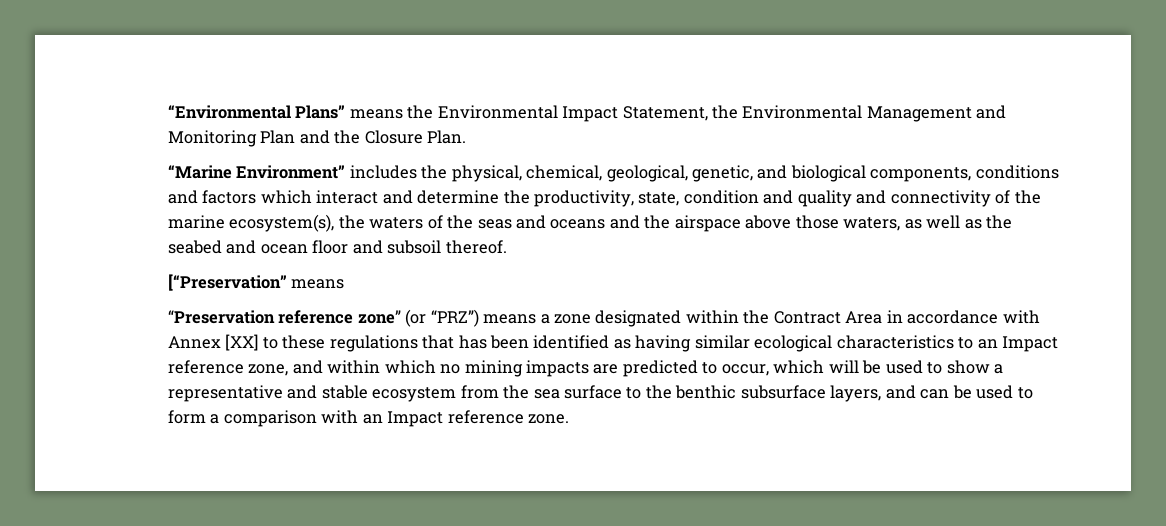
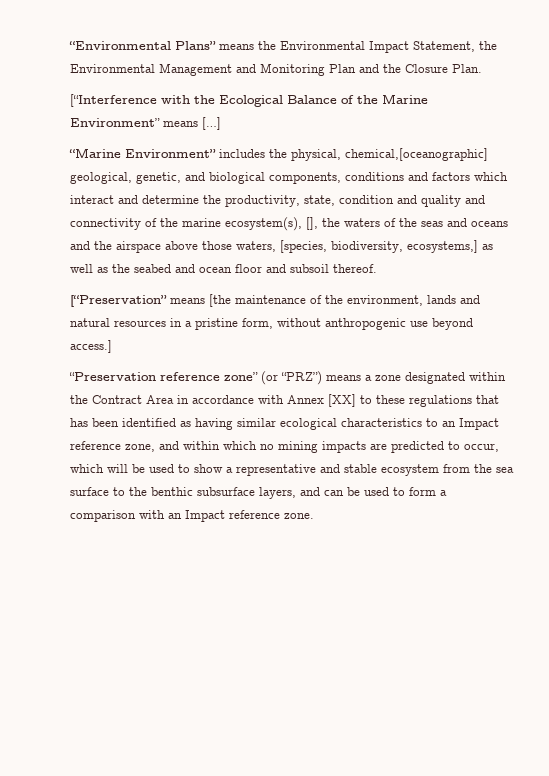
(467, 137) none -> [69,94,428,107] [69,117,221,130] // [“Interference with the Ecological Balance of the Marine Environment” means […]
[526,165,603,181] chemical, -> [344,148,488,161] chemical,[oceanographic]
(335, 223) none -> [305,217,318,230] [],
(901, 224) none -> [279,240,478,253] [species, biodiversity, ecosystems,]
(345, 284) none -> [208,294,480,307] [69,318,473,330] [69,340,112,353] [the maintenance of the environment, lands and natural resources in a pristine form, without anthropogenic use beyond access.]

